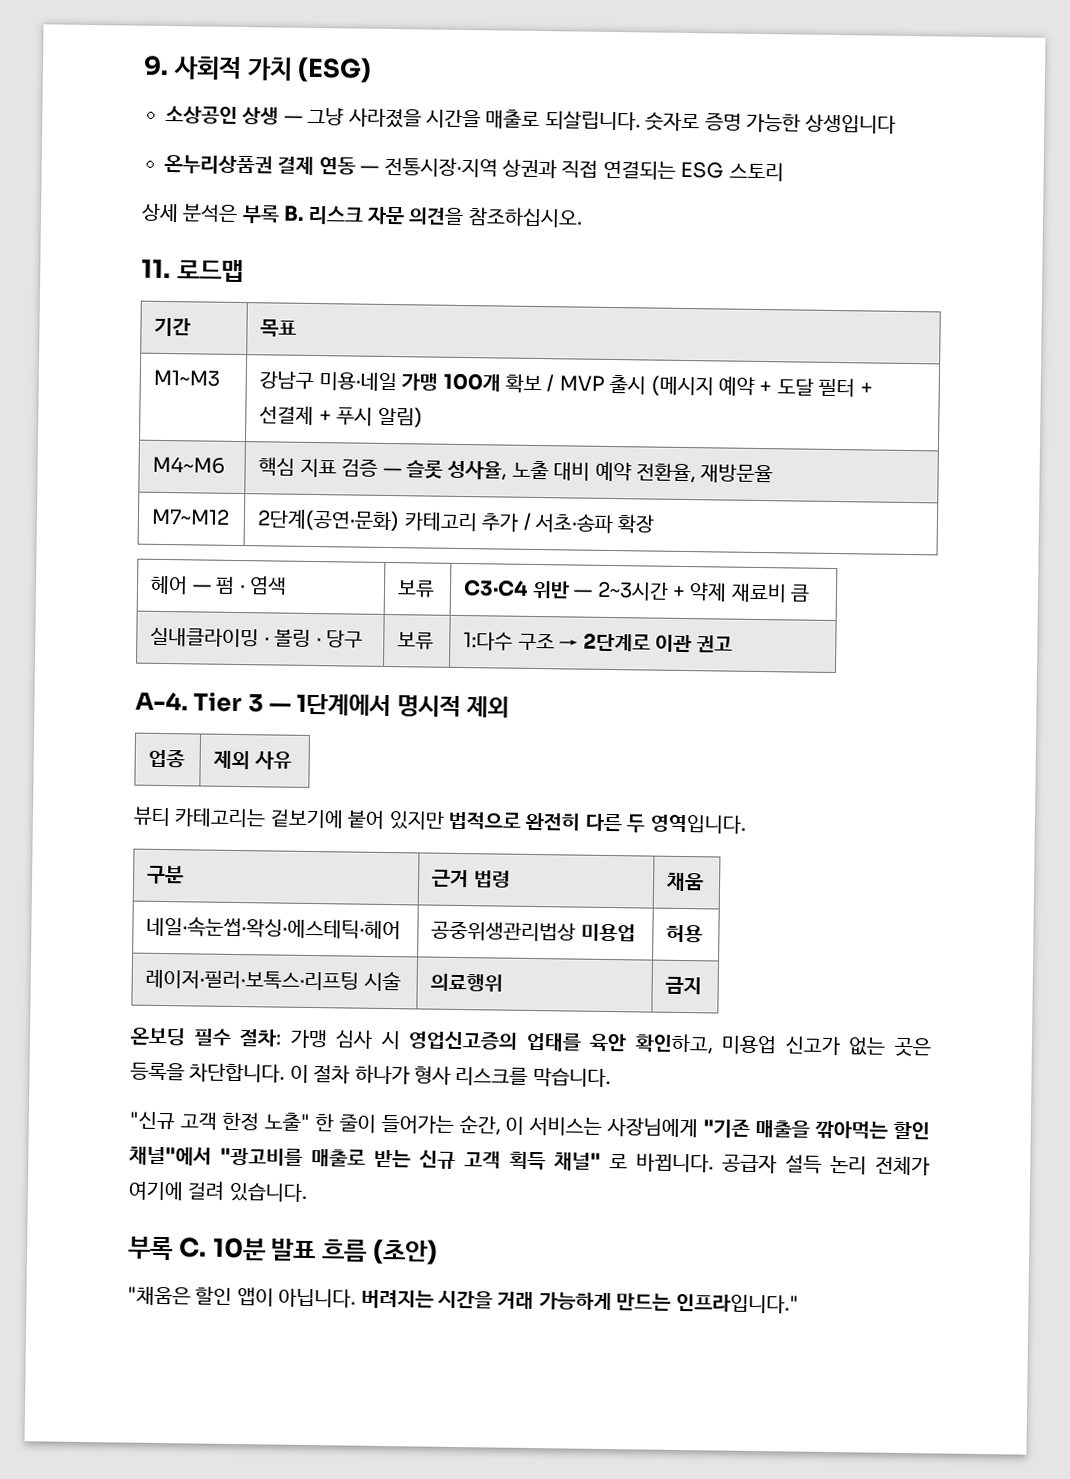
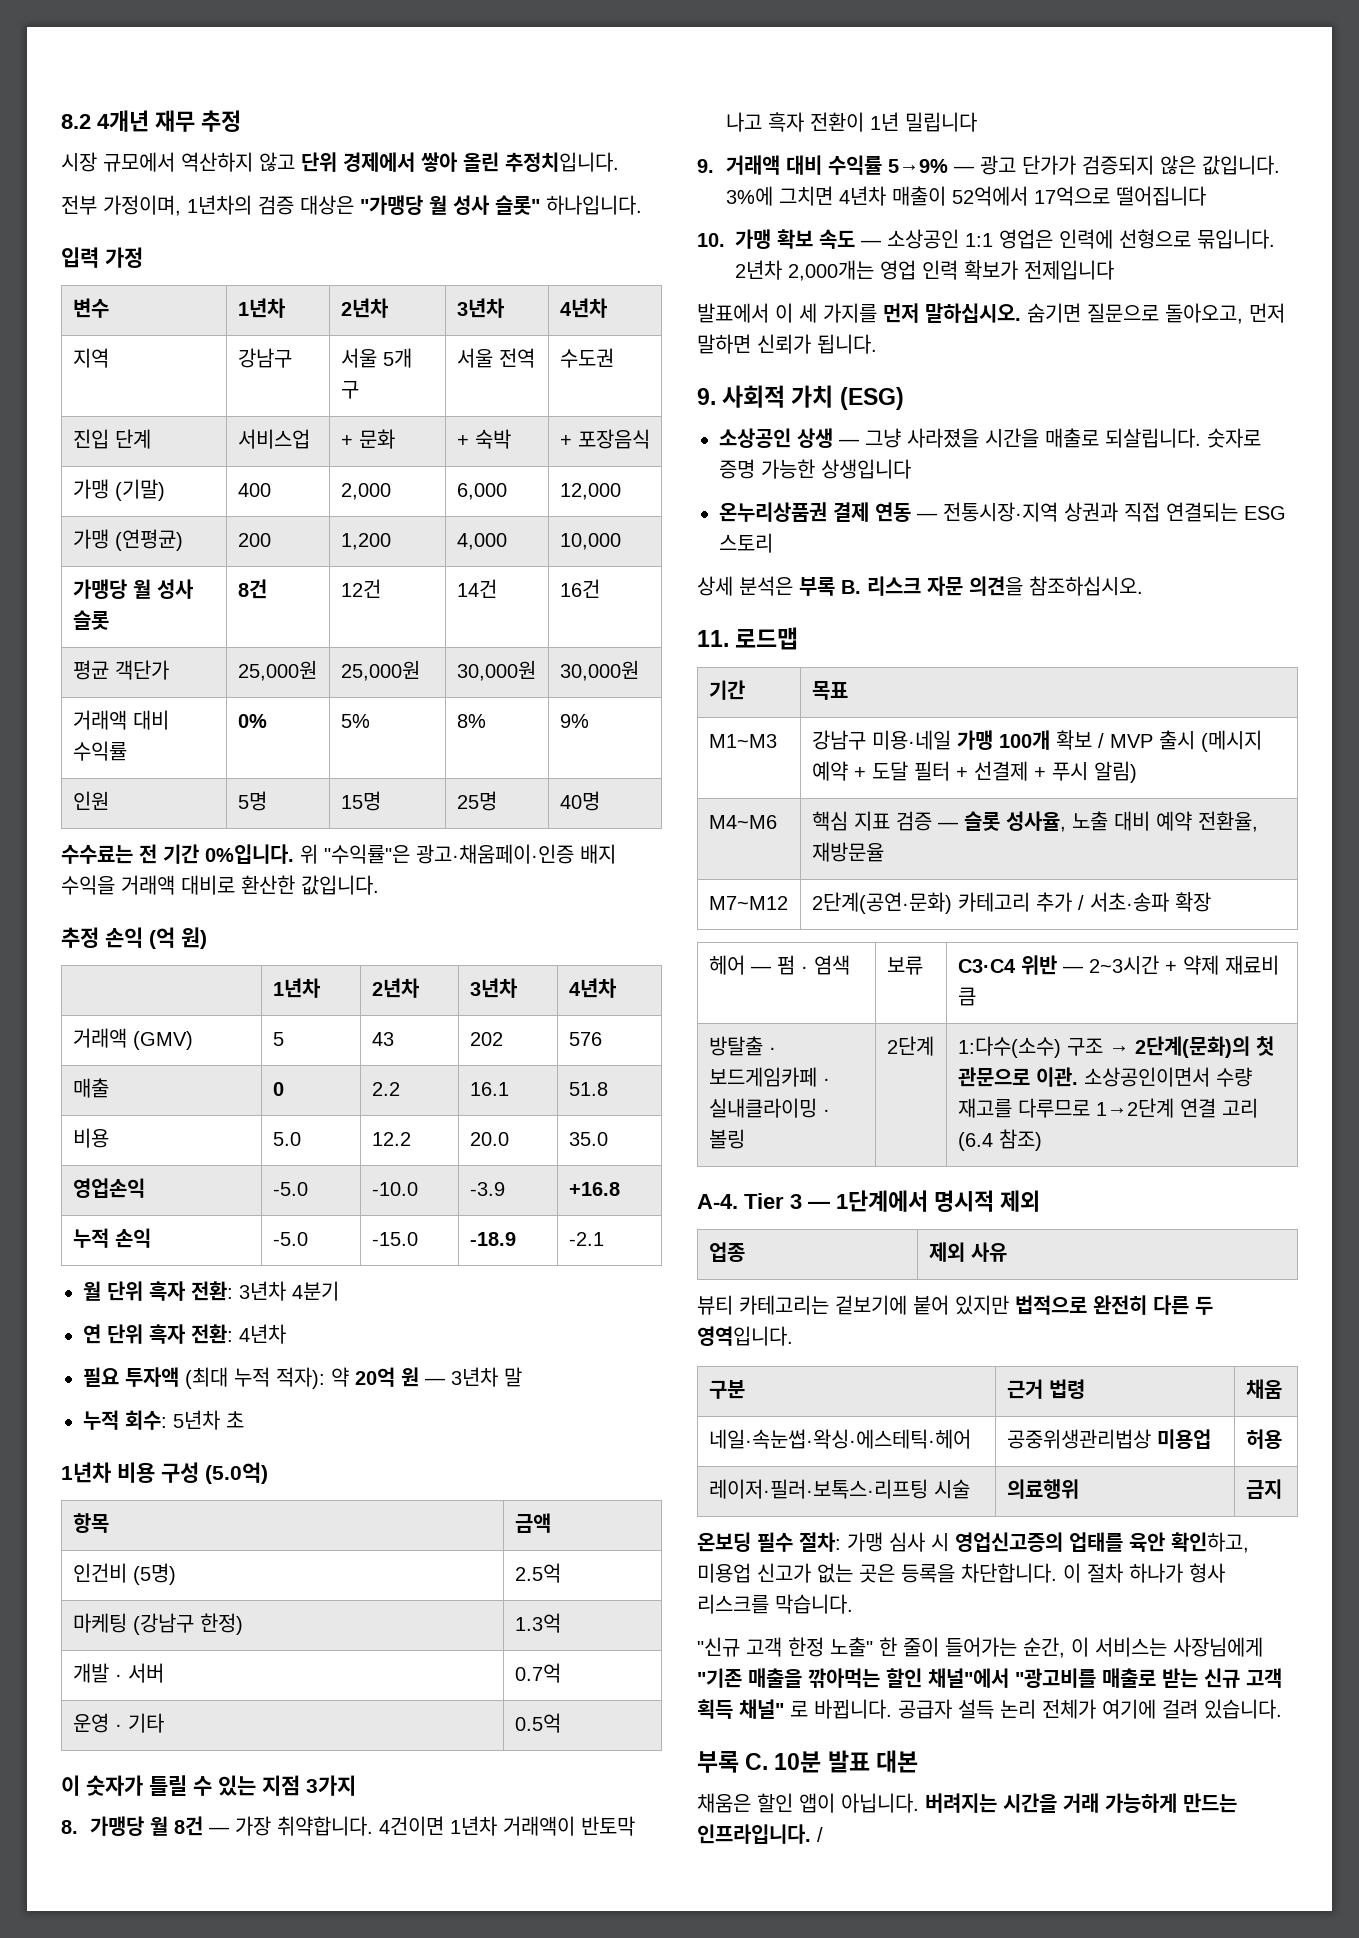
(143, 66) none -> [61,110,241,132] [61,152,619,172] [61,195,642,216] [61,247,143,268] [72,298,109,318] [237,298,285,318] [340,298,388,318] [456,298,504,318] [559,298,607,318] [72,348,109,368] [237,348,292,368] [340,348,412,368] [340,381,359,399] [456,348,535,368] [559,348,614,368] [72,429,151,449] [237,429,310,449] [340,429,395,449] [456,429,511,449] [559,429,650,449] [72,479,165,501] [237,483,271,497] [340,483,391,500] [456,483,507,500] [559,483,621,500] [72,529,183,551] [237,533,271,547] [340,533,391,550] [456,533,507,550] [559,533,621,550] [72,579,193,599] [72,610,109,630] [237,579,267,599] [340,579,381,598] [456,579,497,598] [559,579,600,598] [72,660,169,680] [237,660,317,681] [340,660,420,681] [456,660,536,681] [559,660,639,681] [72,710,169,730] [72,741,127,761] [237,714,267,728] [340,714,370,728] [456,714,486,728] [559,714,589,728] [72,791,109,810] [237,791,267,811] [340,791,381,811] [456,791,497,811] [559,791,600,811] [61,844,616,864] [61,875,379,895] [61,927,207,949] [272,978,320,998] [371,978,419,998] [469,978,517,998] [568,978,616,998] [72,1028,193,1050] [272,1032,284,1046] [371,1032,394,1046] [469,1032,503,1046] [568,1032,602,1046] [72,1078,109,1098] [272,1082,284,1096] [371,1082,400,1096] [469,1082,509,1096] [568,1082,608,1096] [72,1128,109,1148] [272,1132,301,1146] [371,1132,411,1146] [469,1132,509,1146] [568,1132,608,1146] [72,1178,145,1198] [272,1182,308,1196] [371,1182,418,1196] [469,1182,505,1196] [568,1182,620,1196] [72,1228,151,1248] [272,1232,308,1246] [371,1232,418,1246] [469,1232,516,1246] [568,1232,604,1246] [83,1281,339,1301] [83,1324,286,1344] [83,1367,522,1389] [83,1410,244,1430] [61,1462,268,1484] [72,1513,109,1533] [514,1513,551,1533] [72,1563,176,1585] [514,1563,561,1583] [72,1613,243,1635] [514,1613,561,1633] [72,1663,164,1683] [514,1663,561,1683] [72,1713,164,1733] [514,1713,561,1733] [61,1775,356,1796] [61,1816,636,1836] [726,112,978,132] [697,155,1281,175] [726,186,1207,206] [697,229,1275,249] [735,260,1114,281] [697,303,1285,324] [697,334,877,354] 8.2 4개년 재무 추정 // 시장 규모에서 역산하지 않고 단위 경제에서 쌓아 올린 추정치입니다. // 전부 가정이며, 1년차의 검증 대상은 "가맹당 월 성사 슬롯" 하나입니다. // 입력 가정 // 변수 | 1년차 | 2년차 | 3년차 | 4년차 // 지역 | 강남구 | 서울 5개 구 | 서울 전역 | 수도권 // 진입 단계 | 서비스업 | + 문화 | + 숙박 | + 포장음식 // 가맹 (기말) | 400 | 2,000 | 6,000 | 12,000 // 가맹 (연평균) | 200 | 1,200 | 4,000 | 10,000 // 가맹당 월 성사 슬롯 | 8건 | 12건 | 14건 | 16건 // 평균 객단가 | 25,000원 | 25,000원 | 30,000원 | 30,000원 // 거래액 대비 수익률 | 0% | 5% | 8% | 9% // 인원 | 5명 | 15명 | 25명 | 40명 // 수수료는 전 기간 0%입니다. 위 "수익률"은 광고·채움페이·인증 배지 수익을 거래액 대비로 환산한 값입니다. // 추정 손익 (억 원) // | 1년차 | 2년차 | 3년차 | 4년차 // 거래액 (GMV) | 5 | 43 | 202 | 576 // 매출 | 0 | 2.2 | 16.1 | 51.8 // 비용 | 5.0 | 12.2 | 20.0 | 35.0 // 영업손익 | -5.0 | -10.0 | -3.9 | +16.8 // 누적 손익 | -5.0 | -15.0 | -18.9 | -2.1 // 월 단위 흑자 전환: 3년차 4분기 // 연 단위 흑자 전환: 4년차 // 필요 투자액 (최대 누적 적자): 약 20억 원 — 3년차 말 // 누적 회수: 5년차 초 // 1년차 비용 구성 (5.0억) // 항목 | 금액 // 인건비 (5명) | 2.5억 // 마케팅 (강남구 한정) | 1.3억 // 개발 · 서버 | 0.7억 // 운영 · 기타 | 0.5억 // 이 숫자가 틀릴 수 있는 지점 3가지 // 8. 가맹당 월 8건 — 가장 취약합니다. 4건이면 1년차 거래액이 반토막 나고 흑자 전환이 1년 밀립니다 // 9. 거래액 대비 수익률 5→9% — 광고 단가가 검증되지 않은 값입니다. 3%에 그치면 4년차 매출이 52억에서 17억으로 떨어집니다 // 10. 가맹 확보 속도 — 소상공인 1:1 영업은 인력에 선형으로 묶입니다. 2년차 2,000개는 영업 인력 확보가 전제입니다 // 발표에서 이 세 가지를 먼저 말하십시오. 숨기면 질문으로 돌아오고, 먼저 말하면 신뢰가 됩니다. //
(811, 593) none -> [708,1036,776,1056] [708,1067,830,1087] 방탈출 · 보드게임카페 ·
[315,630,363,648] [397,631,435,650] [463,632,734,653] · 당구 | 보류 | 1:다수 구조 → 2단계로 이관 권고 -> [886,1036,934,1056] [957,1036,1274,1058] [957,1067,1252,1087] [957,1098,1258,1118] [957,1129,1042,1151] | 2단계 | 1:다수(소수) 구조 → 2단계(문화)의 첫 관문으로 이관. 소상공인이면서 수량 재고를 다루므로 1→2단계 연결 고리 (6.4 참조)
[321,1238,438,1265] [127,1285,191,1306] 흐름 (초안) // "채움은 -> [875,1750,918,1773] [697,1793,751,1813] 대본 // 채움은
[675,1293,799,1314] 인프라입니다." -> [697,1824,823,1844] 인프라입니다. /

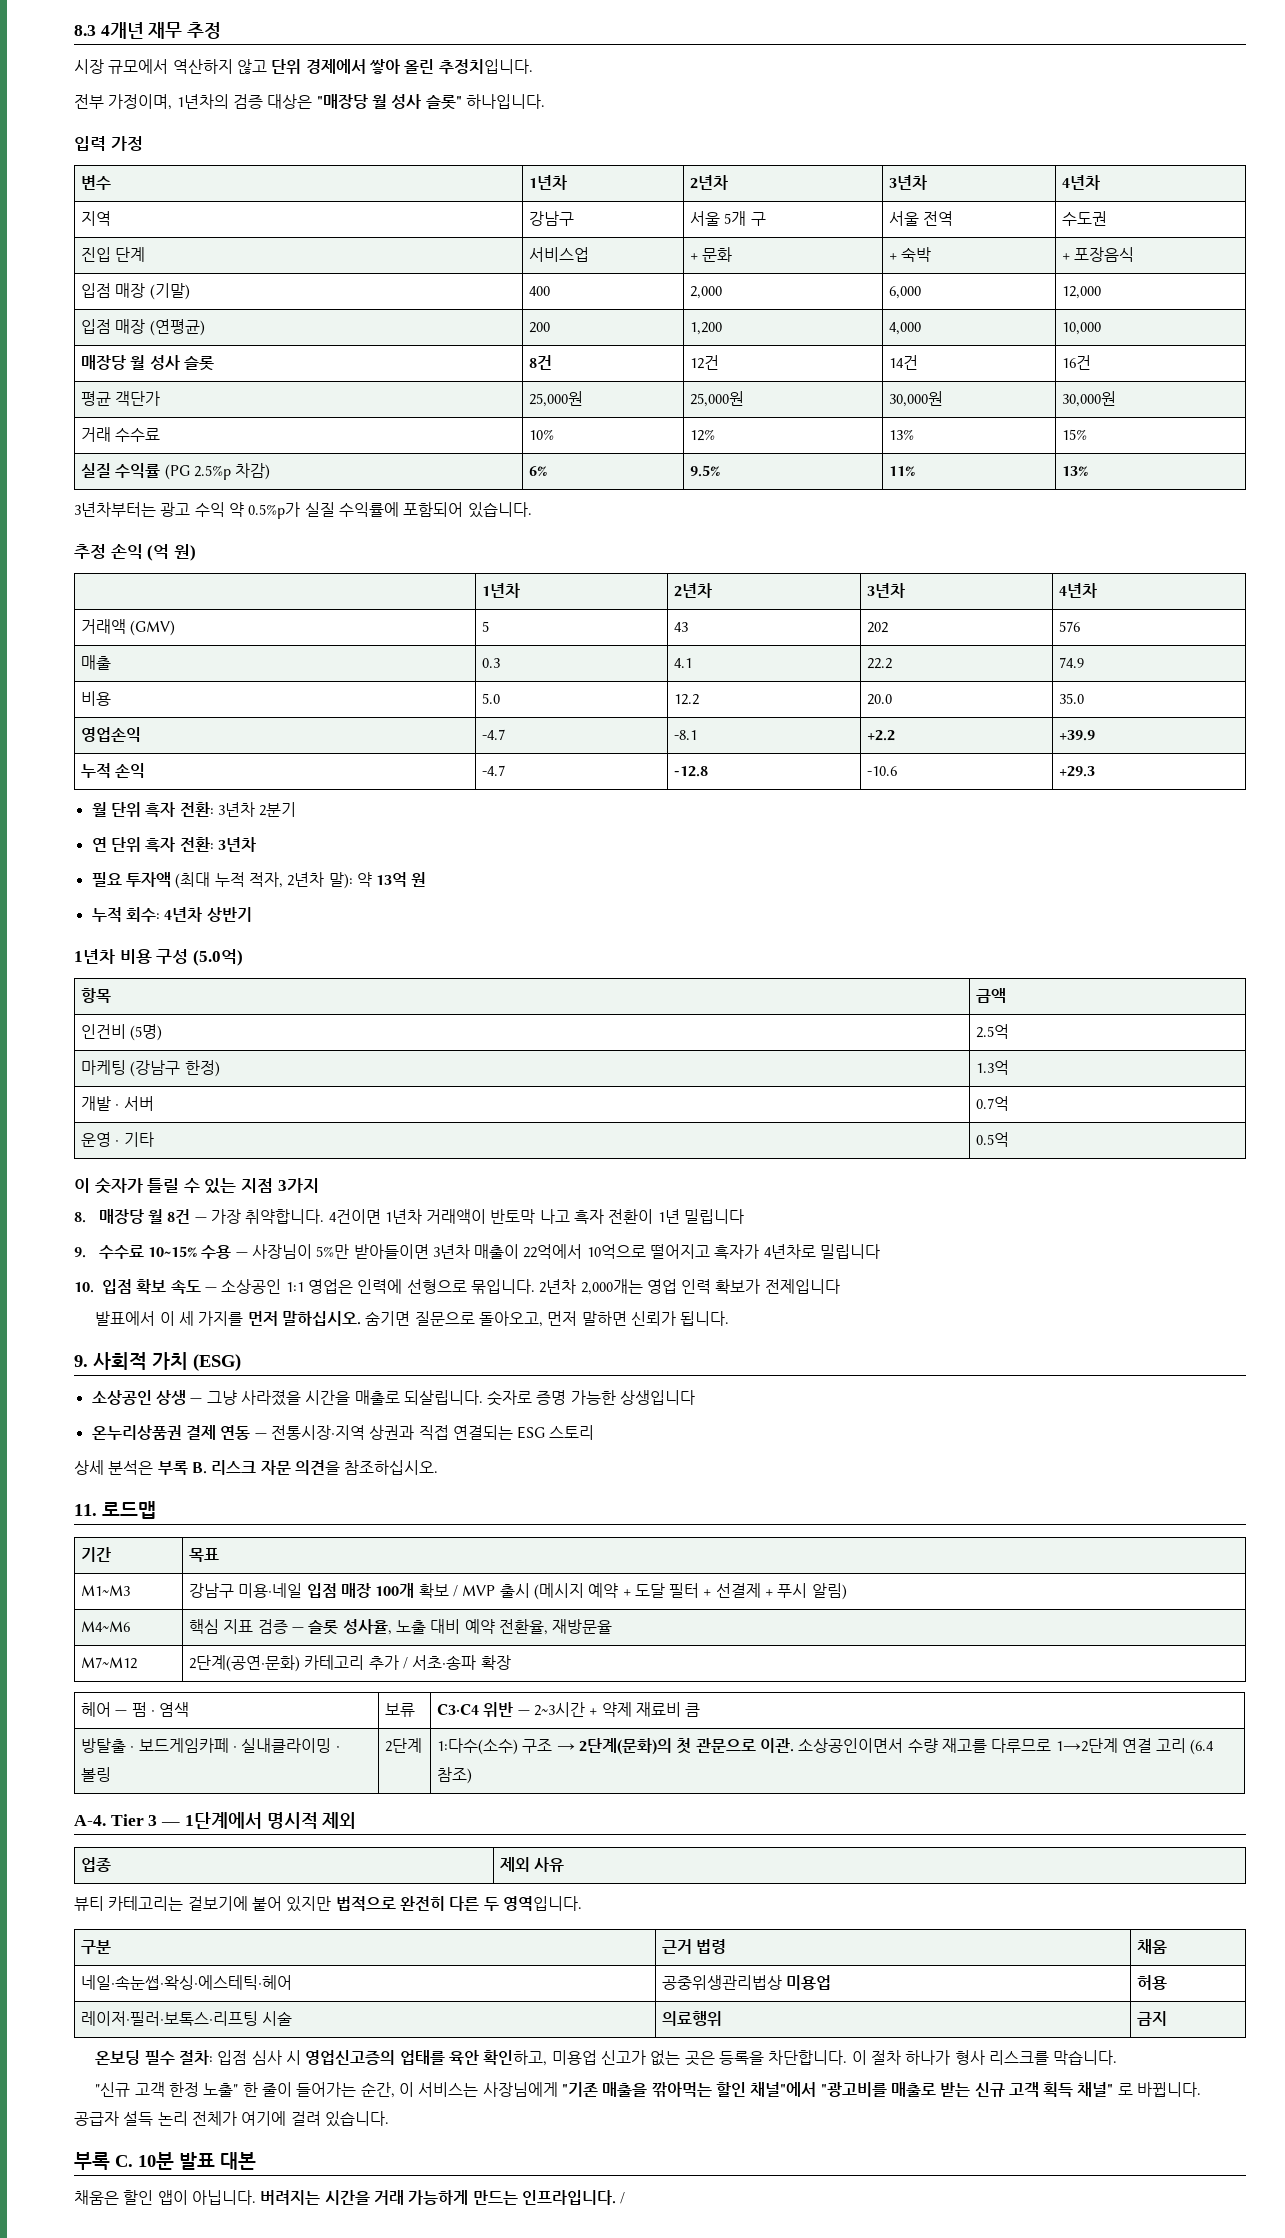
[61,114,91,129] 8.2 -> [74,25,96,36] 8.3
[360,195,423,215] "가맹당 -> [316,94,368,109] "매장당
[72,479,109,499] 가맹 -> [80,283,146,298] 입점 매장
[72,529,109,549] 가맹 -> [80,319,146,334] 입점 매장
[72,579,127,599] 가맹당 -> [80,355,126,370] 매장당
[72,710,169,730] [72,741,127,761] [237,714,267,728] [340,714,370,728] [456,714,486,728] [559,714,589,728] [72,791,109,810] [237,791,267,811] [340,791,381,811] [456,791,497,811] [559,791,600,811] [61,844,616,864] [61,875,379,895] 거래액 대비 수익률 | 0% | 5% | 8% | 9% // 인원 | 5명 | 15명 | 25명 | 40명 // 수수료는 전 기간 0%입니다. 위 "수익률"은 광고·채움페이·인증 배지 수익을 거래액 대비로 환산한 값입니다. -> [80,427,161,442] [528,429,554,440] [689,429,715,441] [888,429,914,440] [1061,429,1087,440] [80,463,271,480] [528,466,547,476] [689,465,720,477] [888,466,915,476] [1061,466,1088,476] [74,502,532,519] 거래 수수료 | 10% | 12% | 13% | 15% // 실질 수익률 (PG 2.5%p 차감) | 6% | 9.5% | 11% | 13% // 3년차부터는 광고 수익 약 0.5%p가 실질 수익률에 포함되어 있습니다.
[272,1082,284,1096] [371,1082,400,1096] [469,1082,509,1096] [568,1082,608,1096] 0 | 2.2 | 16.1 | 51.8 -> [481,658,500,668] [673,658,692,668] [866,658,892,669] [1058,657,1084,668] 0.3 | 4.1 | 22.2 | 74.9
[272,1182,308,1196] [371,1182,418,1196] [469,1182,505,1196] [568,1182,620,1196] [72,1228,151,1248] [272,1232,308,1246] [371,1232,418,1246] [469,1232,516,1246] [568,1232,604,1246] -5.0 | -10.0 | -3.9 | +16.8 // 누적 손익 | -5.0 | -15.0 | -18.9 | -2.1 -> [481,729,505,740] [673,730,697,740] [866,730,895,741] [1058,730,1095,741] [80,763,146,778] [481,765,505,776] [673,766,708,777] [866,766,897,776] [1058,766,1095,777] -4.7 | -8.1 | +2.2 | +39.9 // 누적 손익 | -4.7 | -12.8 | -10.6 | +29.3
[292,1281,339,1301] 4분기 -> [259,802,297,817] 2분기
[239,1324,286,1344] 4년차 -> [217,837,256,852] 3년차
[276,1367,522,1389] 적자): 약 20억 원 — 3년차 말 -> [248,872,427,889] 적자, 2년차 말): 약 13억 원
[173,1410,244,1430] 5년차 초 -> [164,907,252,922] 4년차 상반기
[90,1816,145,1836] 가맹당 -> [98,1209,144,1224] 매장당
[726,155,1281,175] [726,186,1207,206] 거래액 대비 수익률 5→9% — 광고 단가가 검증되지 않은 값입니다. 3%에 그치면 4년차 매출이 52억에서 17억으로 떨어집니다 -> [98,1244,881,1259] 수수료 10~15% 수용 — 사장님이 5%만 받아들이면 3년차 매출이 22억에서 10억으로 떨어지고 흑자가 4년차로 밀립니다
[735,229,771,249] 가맹 -> [102,1279,132,1294] 입점
[956,730,993,750] 가맹 -> [306,1583,371,1598] 입점 매장
[847,1532,883,1552] 가맹 -> [217,2050,248,2065] 입점

